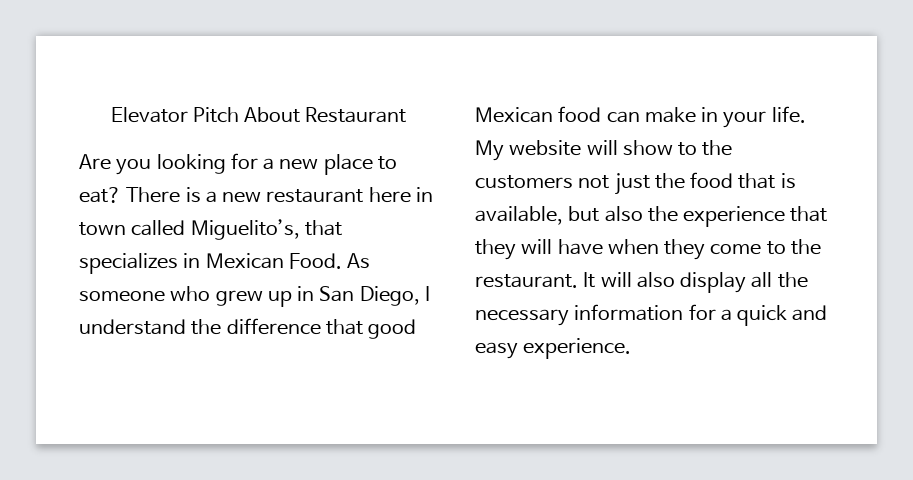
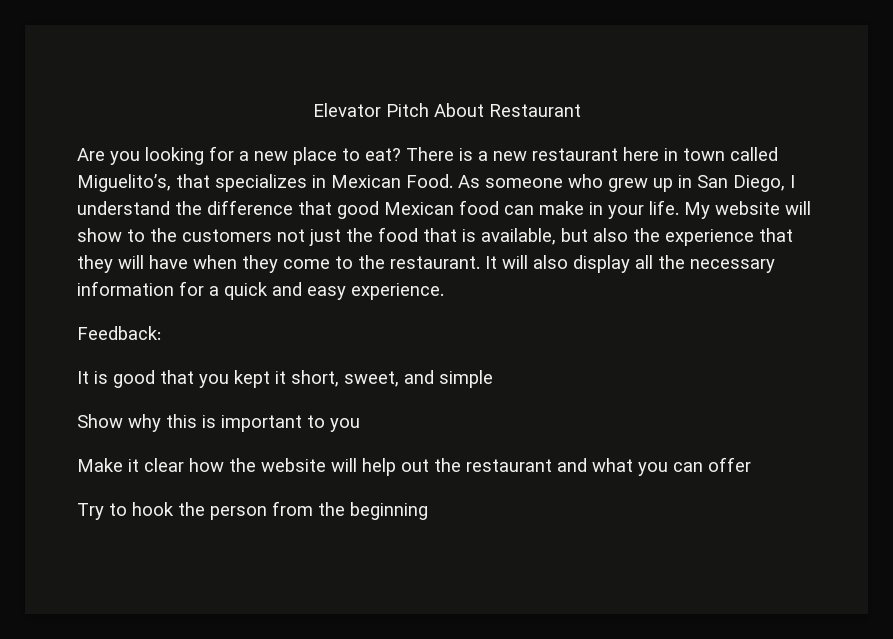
(632, 348) none -> [77,326,161,340] [77,370,493,388] [77,414,360,432] [77,457,751,476] [77,501,428,520] // Feedback: // It is good that you kept it short, sweet, and simple // Show why this is important to you // Make it clear how the website will help out the restaurant and what you can offer // Try to hook the person from the beginning

